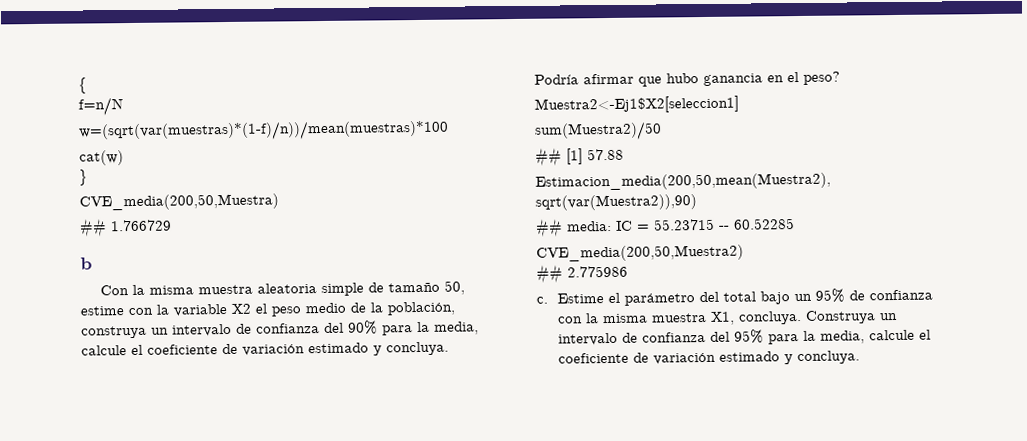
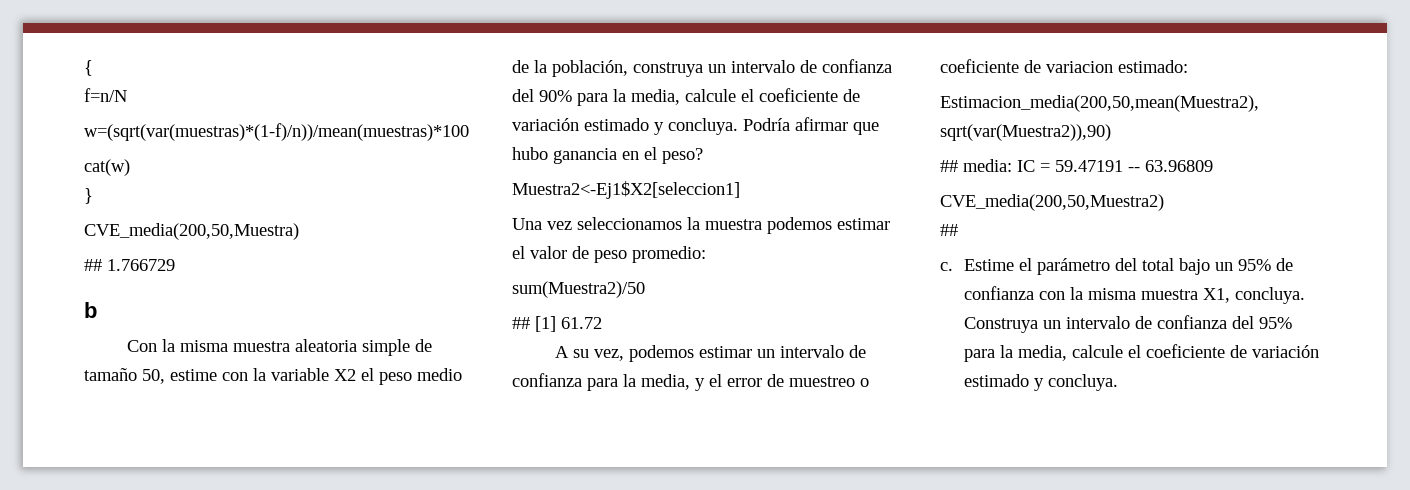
[534,121,662,141] [535,147,624,167] sum(Muestra2)/50 // ## [1] 57.88 -> [512,217,890,234] [512,246,706,263] [512,281,645,298] [512,316,602,332] [554,345,866,362] [512,373,869,391] [940,59,1188,73] Una vez seleccionamos la muestra podemos estimar el valor de peso promedio: // sum(Muestra2)/50 // ## [1] 61.72 // A su vez, podemos estimar un intervalo de confianza para la media, y el error de muestreo o coeficiente de variacion estimado:
[653,218,795,231] 55.23715 -- 60.52285 -> [1055,160,1213,172] 59.47191 -- 63.96809
[567,265,628,278] 2.775986 -> (958, 230) none

